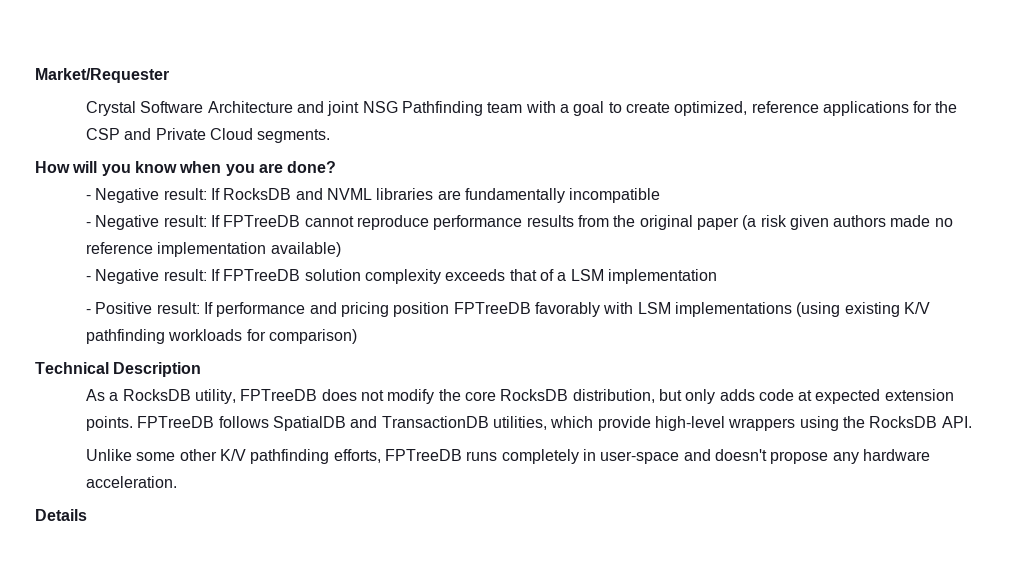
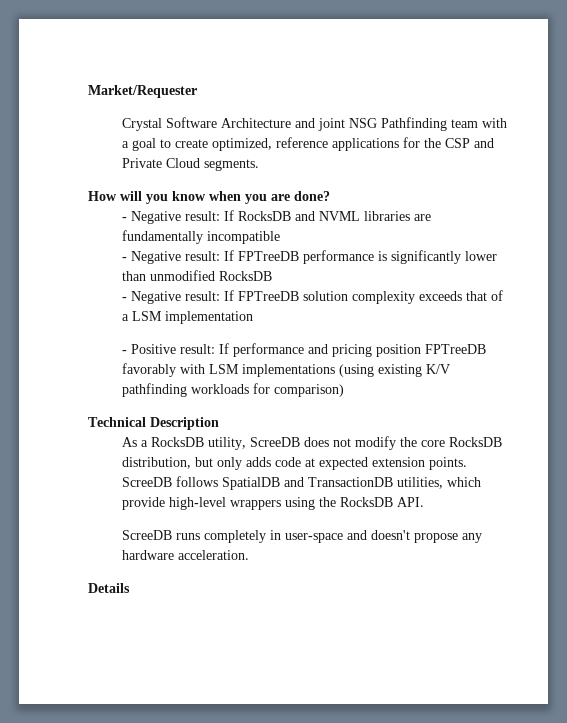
[304,215,953,230] [86,242,341,257] cannot reproduce performance results from the original paper (a risk given authors made no reference implementation available) -> [302,250,497,264] [121,270,272,281] performance is significantly lower than unmodified RocksDB
[240,389,318,401] FPTreeDB -> [249,437,300,447] ScreeDB
[137,416,215,428] FPTreeDB -> [121,477,172,487] ScreeDB
[86,449,462,464] Unlike some other K/V pathfinding efforts, FPTreeDB -> [121,530,172,540] ScreeDB

